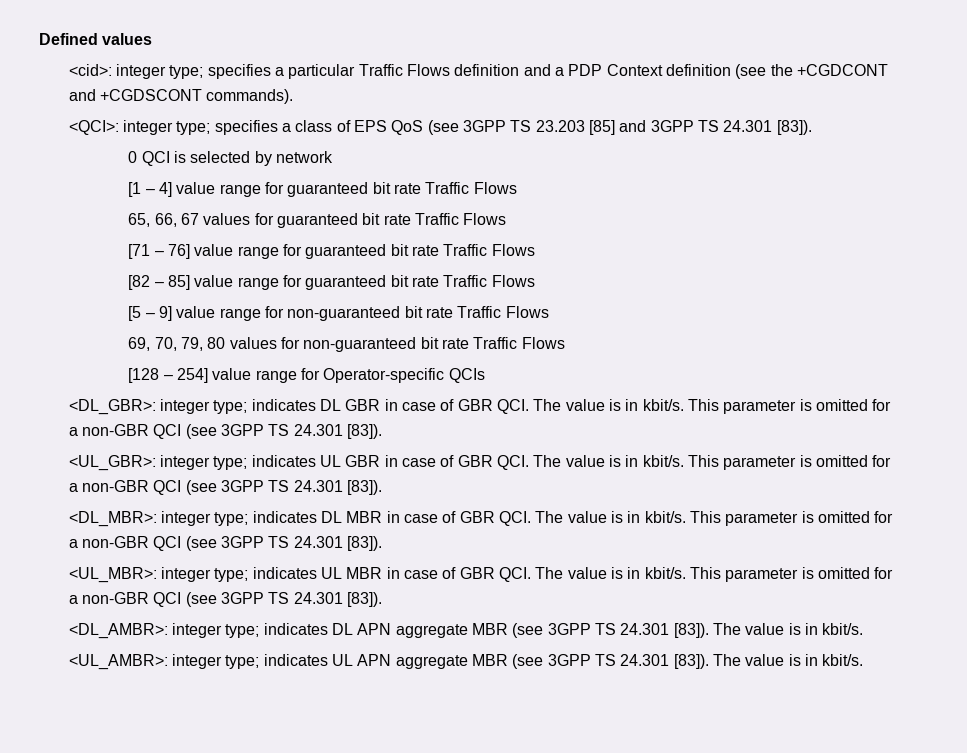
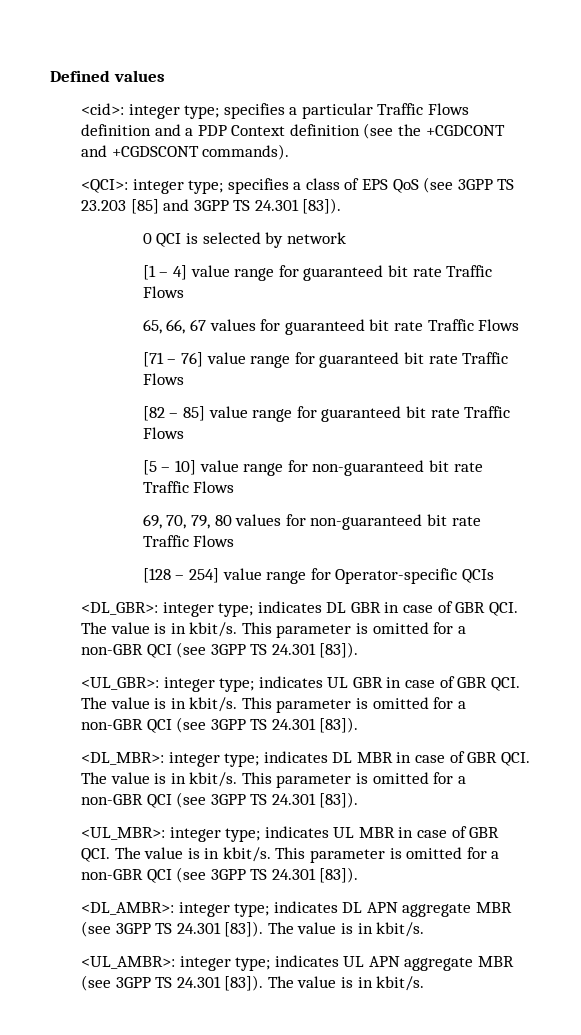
[159,306,173,321] 9] -> [175,460,197,475] 10]

